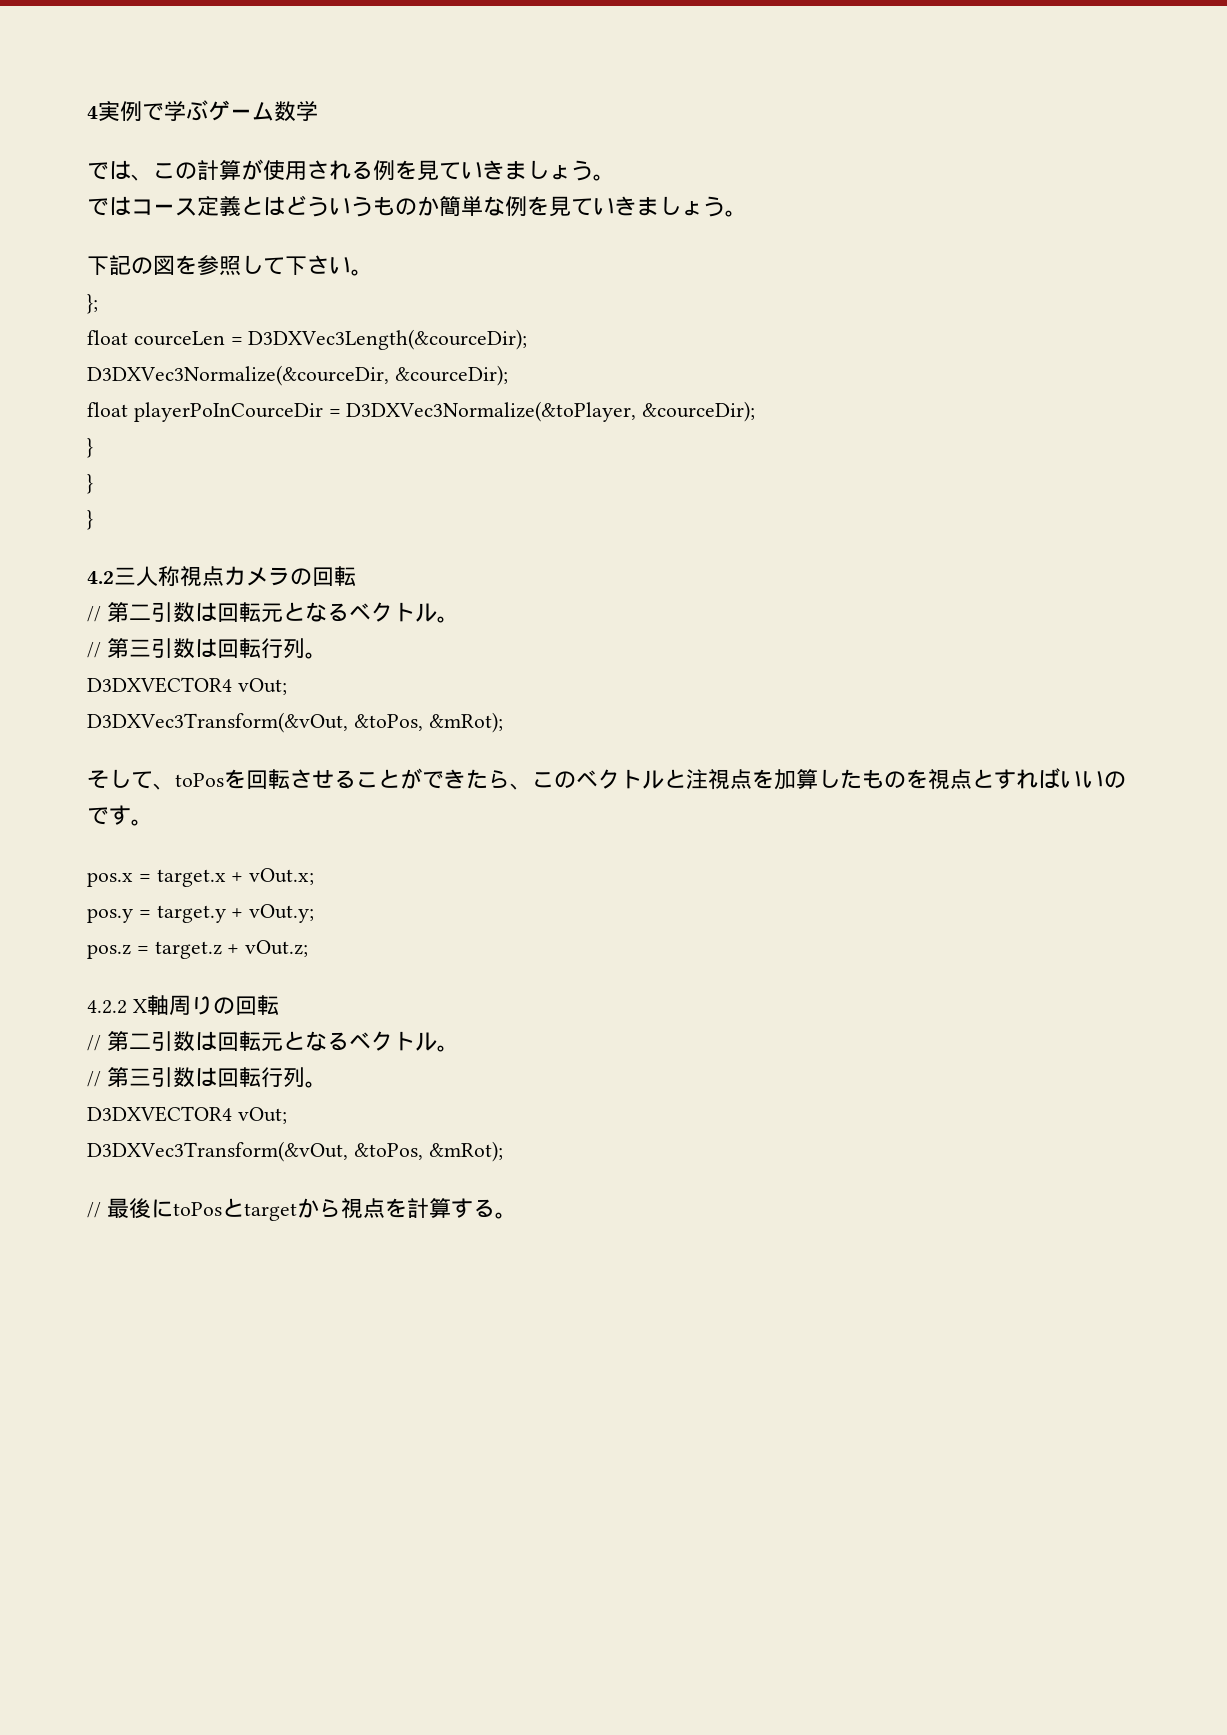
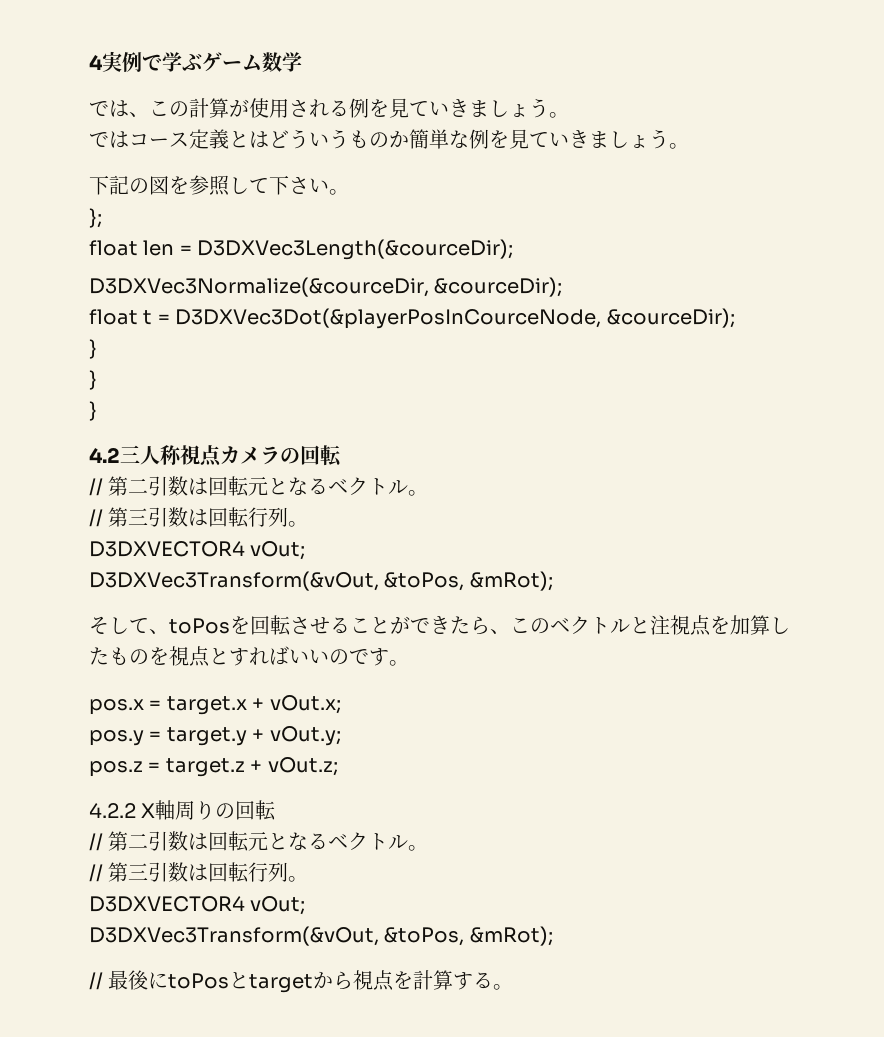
[133,331,225,346] courceLen -> [143,240,175,256] len
[133,401,637,422] playerPoInCourceDir = D3DXVec3Normalize(&toPlayer, -> [143,308,602,329] t = D3DXVec3Dot(&playerPosInCourceNode,

